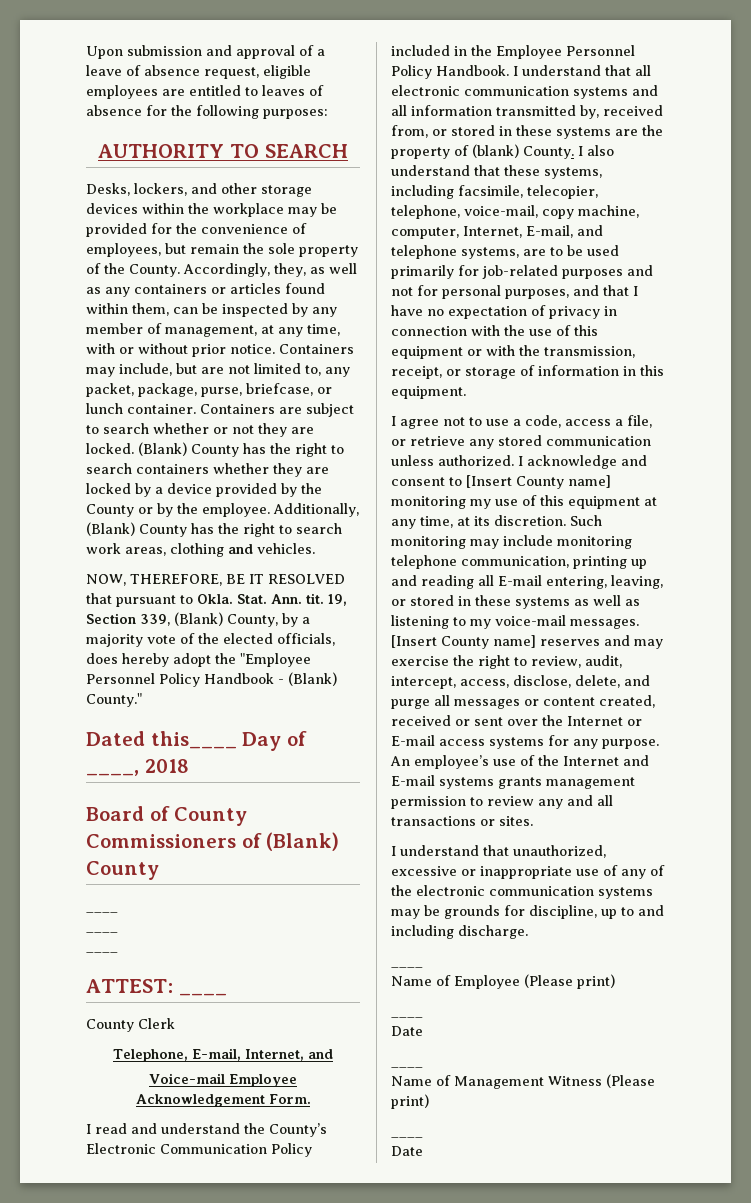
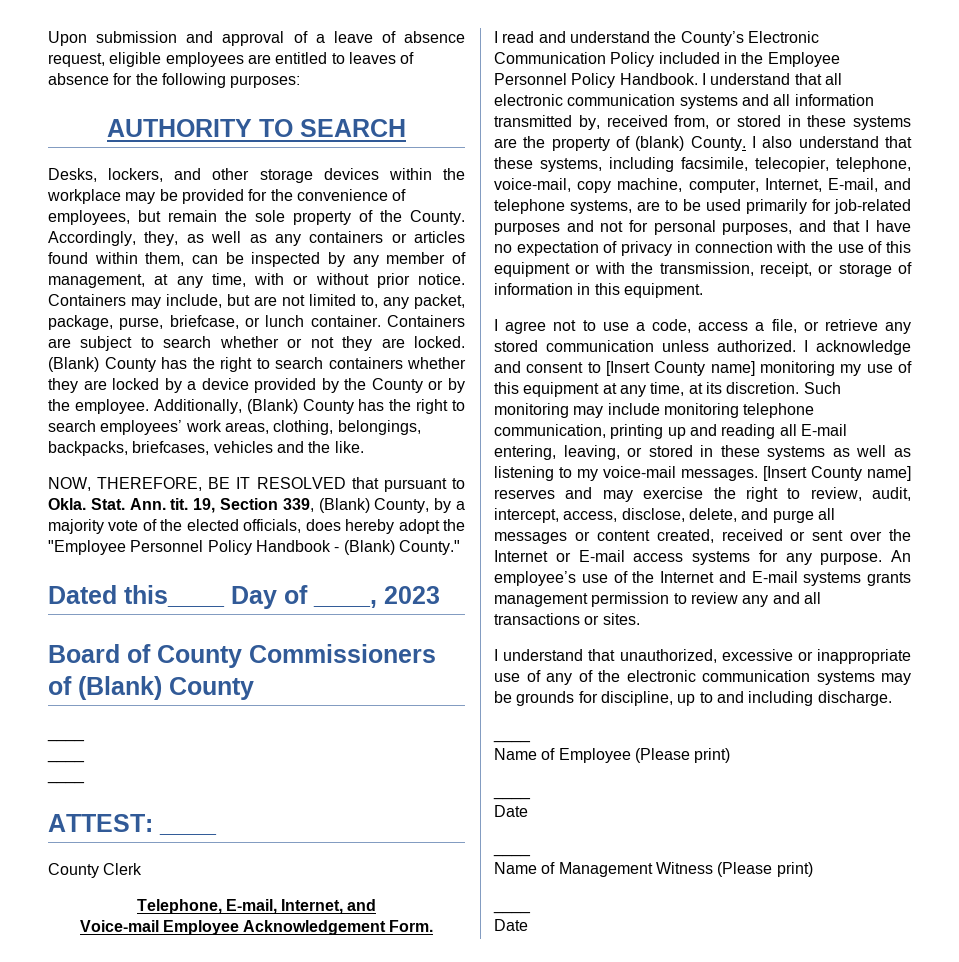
(342, 528) none -> [100,420,183,435] employees’
[170,543,315,557] clothing and vehicles. -> [273,420,421,435] [48,441,364,456] clothing, belongings, backpacks, briefcases, vehicles and the like.
[144,759,189,773] 2018 -> [384,586,440,604] 2023

